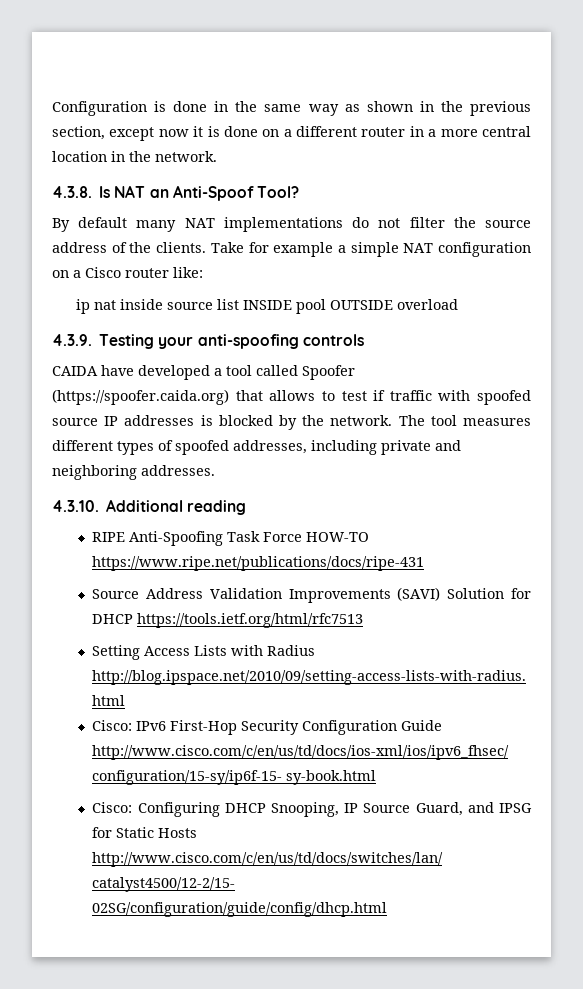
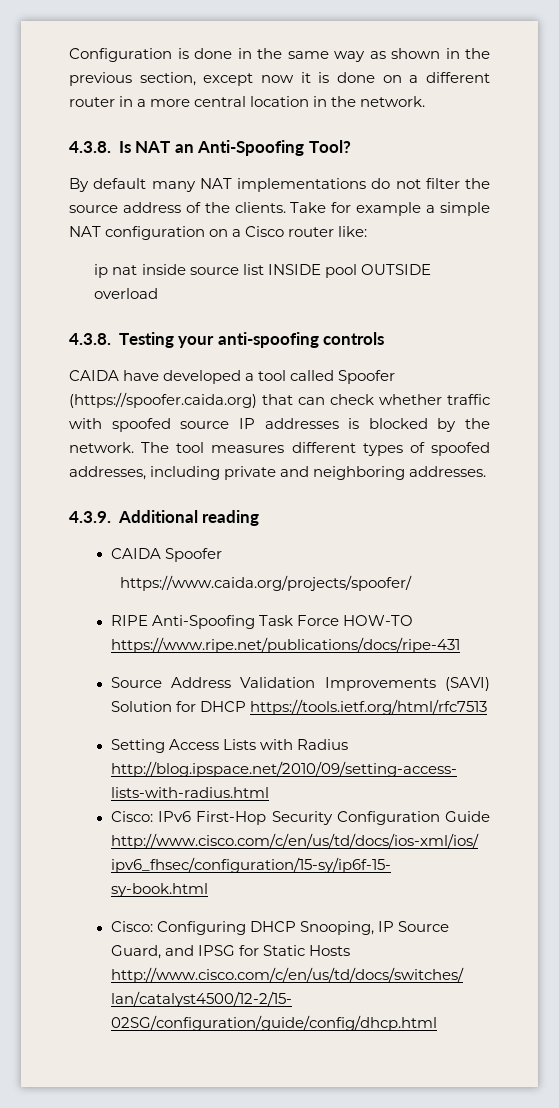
[172,185,254,201] Anti-Spoof -> [197,140,305,156] Anti-Spoofing
[52,334,92,346] 4.3.9. -> [69,333,111,345] 4.3.8.
[269,390,386,401] allows to test if -> [298,394,442,405] can check whether
[52,500,99,512] 4.3.10. -> [69,511,111,523] 4.3.9.
(247, 507) none -> [110,548,222,562] [119,575,412,591] // CAIDA Spoofer // https://www.caida.org/projects/spoofer/

